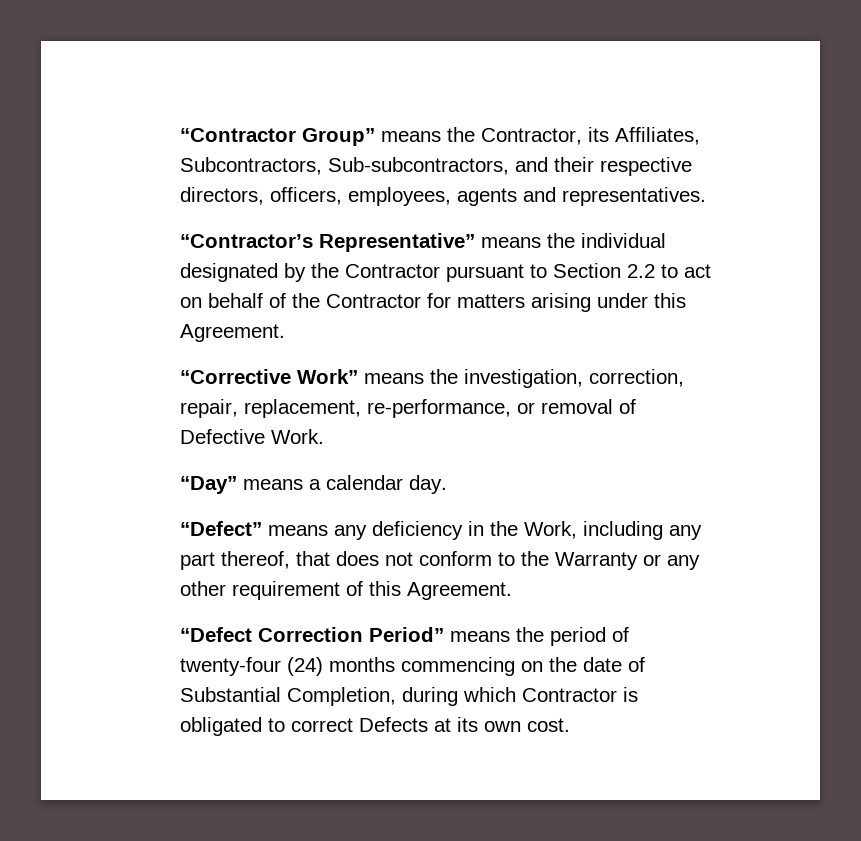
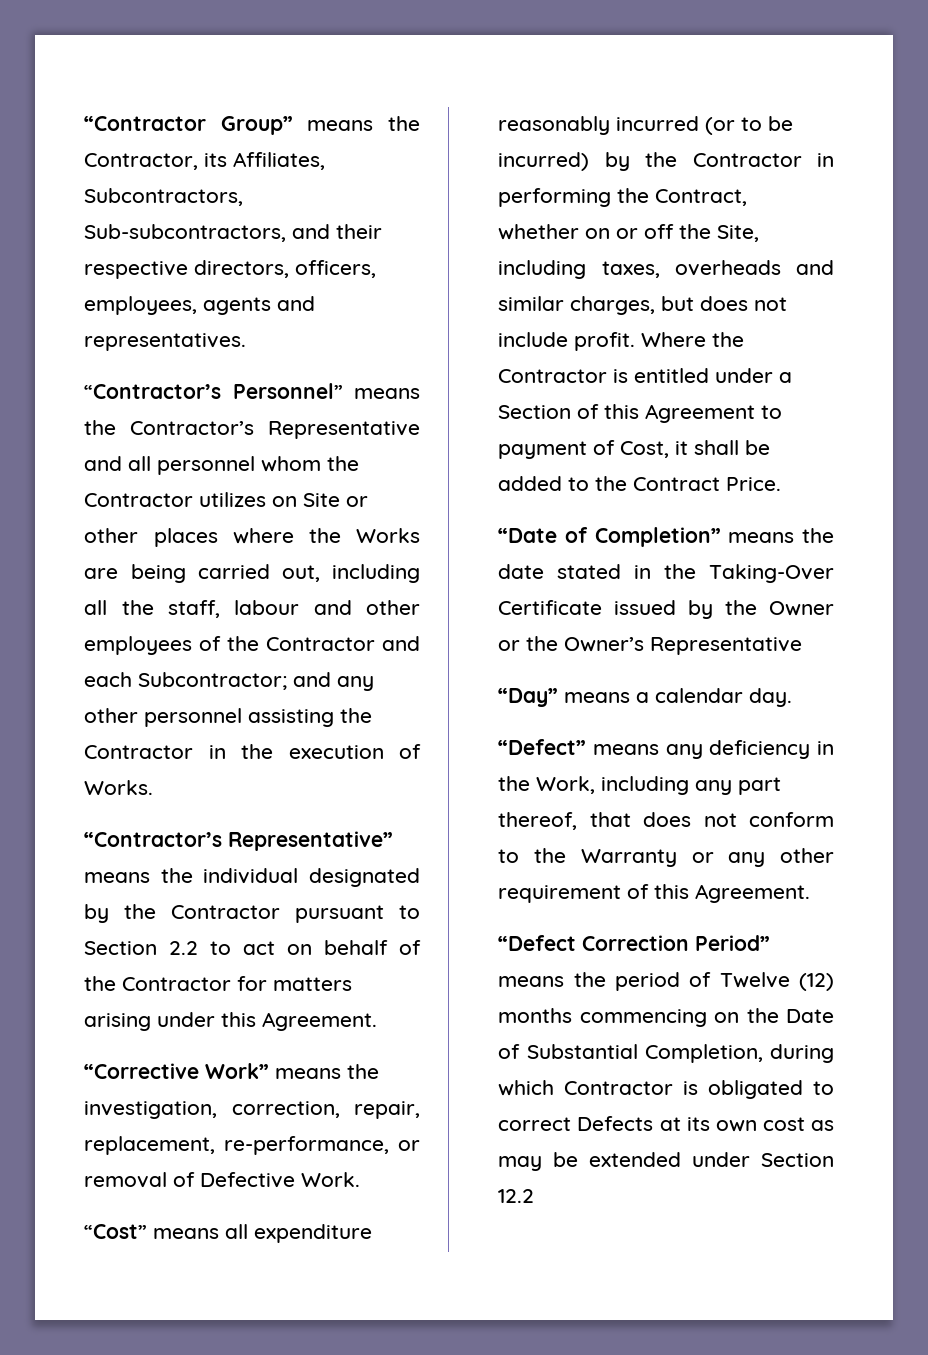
(706, 196) none -> [84,383,420,399] [84,420,420,439] [84,456,360,475] [84,492,369,507] [84,528,421,547] [84,564,421,583] [84,600,420,618] [84,636,421,655] [84,672,375,691] [84,708,373,727] [84,744,422,759] [84,780,154,795] // “Contractor’s Personnel” means the Contractor’s Representative and all personnel whom the Contractor utilizes on Site or other places where the Works are being carried out, including all the staff, labour and other employees of the Contractor and each Subcontractor; and any other personnel assisting the Contractor in the execution of Works.
(324, 436) none -> [84,1224,373,1243] [498,116,794,135] [498,152,834,171] [498,188,748,207] [498,224,760,242] [498,260,834,279] [498,296,788,315] [498,332,745,351] [498,368,793,383] [498,404,783,423] [498,440,771,459] [498,476,782,491] [498,527,834,547] [498,564,834,583] [498,600,834,619] [498,636,803,655] // “Cost” means all expenditure reasonably incurred (or to be incurred) by the Contractor in performing the Contract, whether on or off the Site, including taxes, overheads and similar charges, but does not include profit. Where the Contractor is entitled under a Section of this Agreement to payment of Cost, it shall be added to the Contract Price. // “Date of Completion” means the date stated in the Taking-Over Certificate issued by the Owner or the Owner’s Representative
[179,657,323,676] twenty-four (24) -> [719,972,834,991] Twelve (12)
[582,657,622,672] date -> [786,1009,834,1023] Date
[526,718,570,732] cost. -> [762,1117,834,1131] [498,1152,834,1171] [498,1189,535,1203] cost as may be extended under Section 12.2

